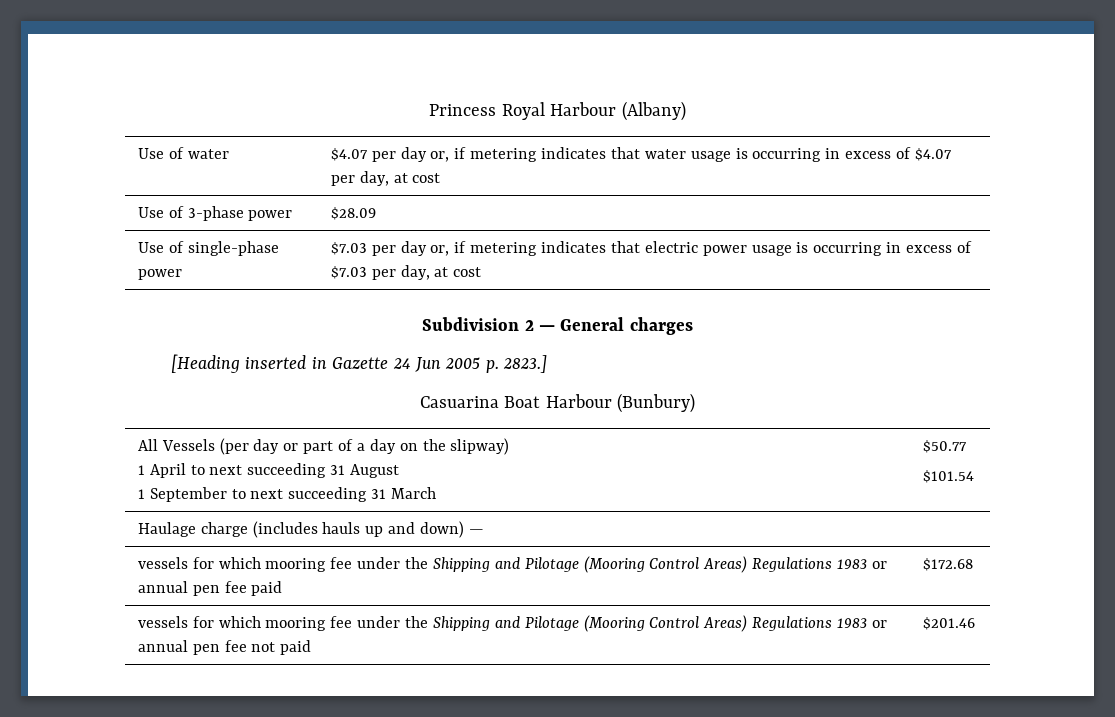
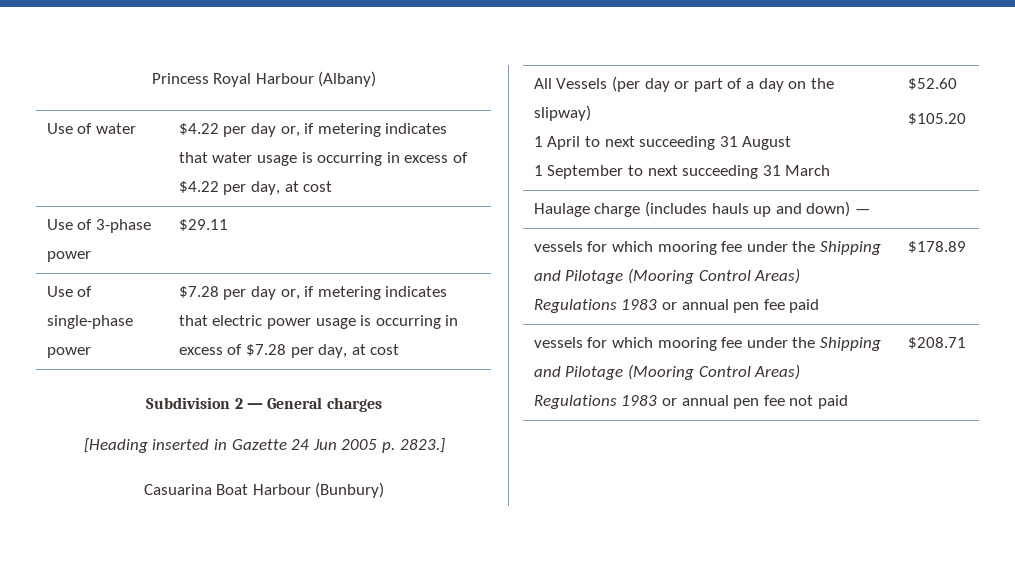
[330,148,368,161] $4.07 -> [178,123,219,135] $4.22
[914,148,952,161] $4.07 -> [178,181,219,193] $4.22
[330,207,376,220] $28.09 -> [178,219,228,231] $29.11
[330,242,367,255] $7.03 -> [178,286,219,298] $7.28
[330,266,367,279] $7.03 -> [246,344,287,356] $7.28
[922,440,967,453] [922,470,974,483] $50.77 // $101.54 -> [907,78,957,90] [907,113,966,125] $52.60 // $105.20
[922,558,973,571] $172.68 -> [907,241,966,253] $178.89
[922,617,975,630] $201.46 -> [907,337,966,349] $208.71

